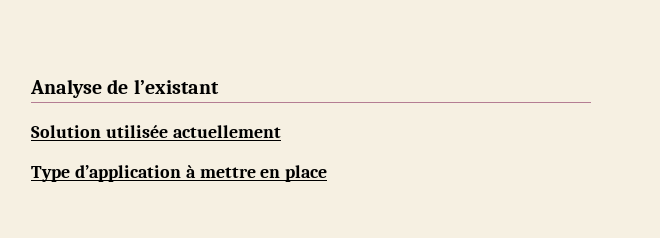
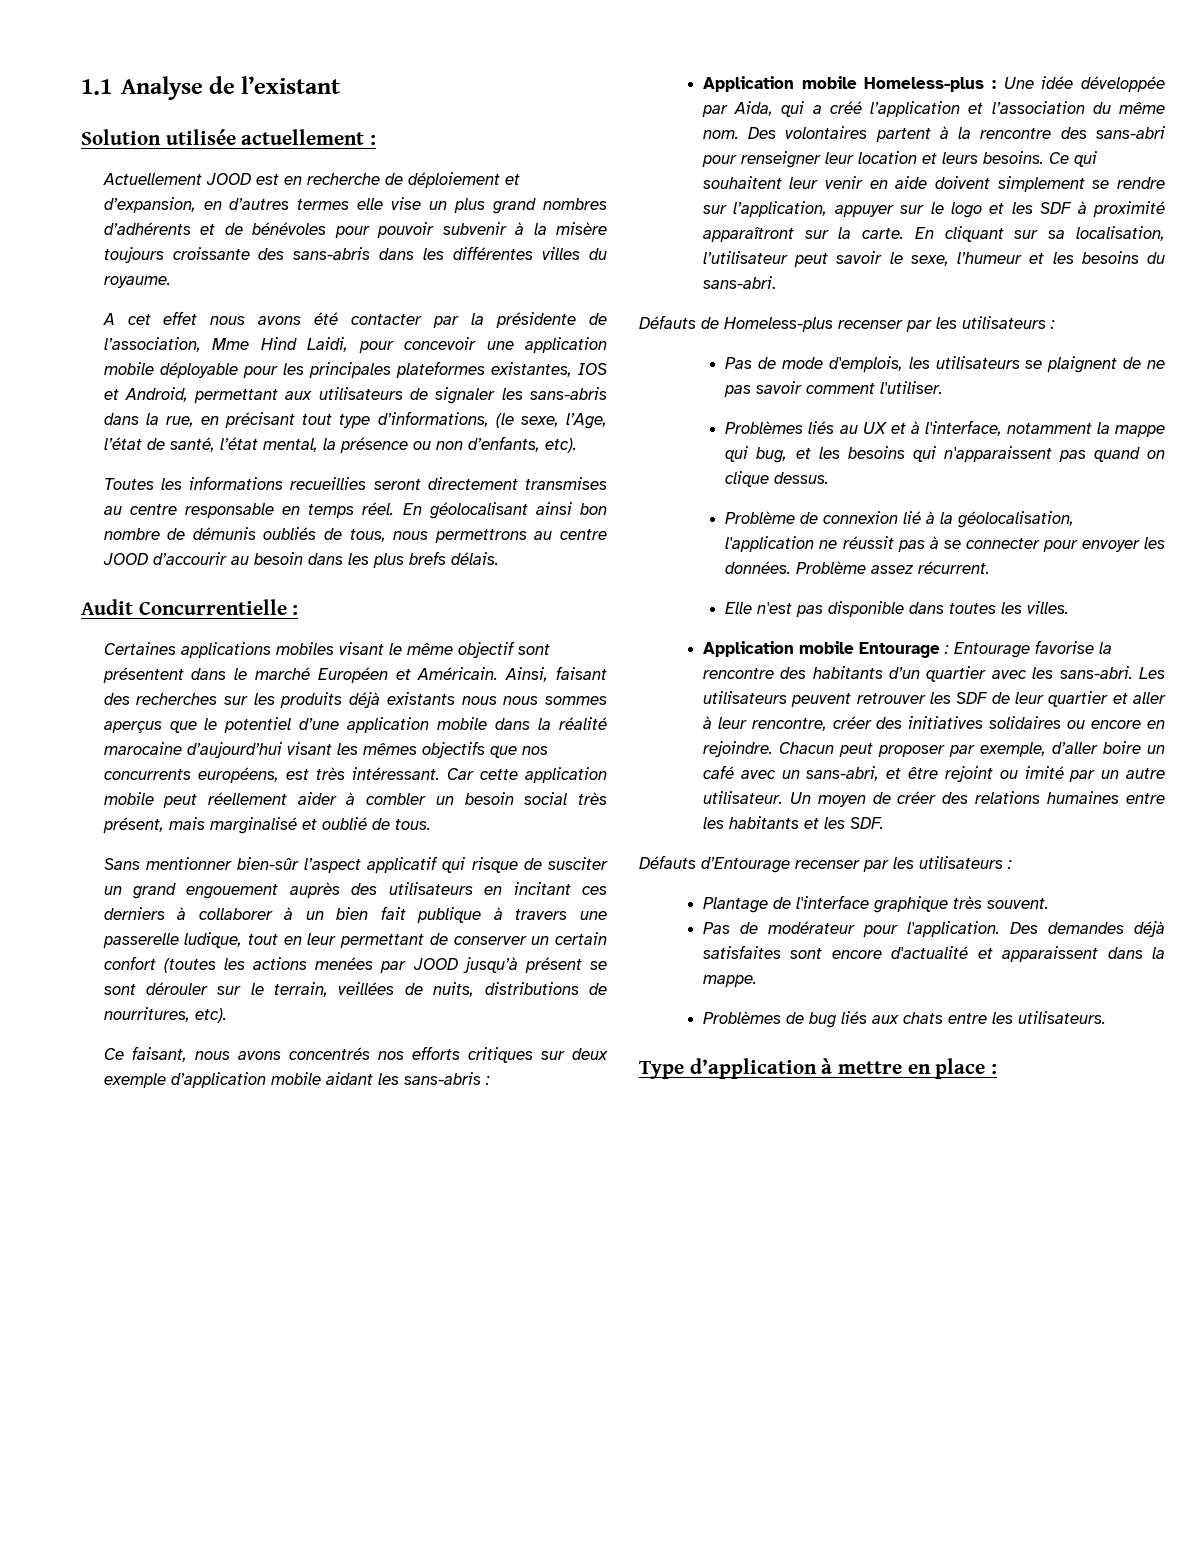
(30, 88) none -> [81,79,112,95] 1.1
(281, 131) none -> [370,134,377,145] [102,172,520,188] [103,197,608,214] [103,222,607,238] [103,246,607,263] [103,276,171,288] [102,311,607,328] [103,337,607,353] [103,361,607,378] [103,387,607,404] [103,411,607,429] [103,436,577,453] [103,476,607,490] [103,502,607,519] [103,527,607,543] [102,551,499,568] [81,599,299,615] [103,641,550,658] [102,666,607,683] [103,692,607,708] [103,717,608,733] [103,741,548,758] [103,767,607,783] [103,792,607,808] [102,817,431,834] [103,856,608,873] [103,882,607,899] [103,906,607,923] [102,932,607,948] [103,956,607,973] [103,982,607,997] [103,1007,227,1023] [103,1046,608,1063] [103,1072,490,1088] [702,76,1165,92] [701,101,1165,117] [702,126,1165,142] [701,151,1097,168] [702,176,1165,192] [702,201,1165,218] [702,226,1165,242] [702,251,1165,267] [702,276,775,289] [639,315,1055,332] [725,356,1165,373] [724,381,944,397] [725,420,1165,437] [725,446,1165,463] [725,471,830,487] [725,511,1075,528] [725,536,1165,552] [725,561,991,574] [725,601,1070,617] [702,640,1112,658] [702,666,1165,682] [702,691,1167,707] [702,716,1165,731] [702,741,1165,757] [702,765,1165,782] [702,791,1165,807] [702,816,884,829] [639,855,1012,873] [702,895,1049,913] [702,921,1165,937] [702,945,1165,962] [702,975,757,987] [702,1011,1106,1028] : // Actuellement JOOD est en recherche de déploiement et d’expansion, en d’autres termes elle vise un plus grand nombres d’adhérents et de bénévoles pour pouvoir subvenir à la misère toujours croissante des sans-abris dans les différentes villes du royaume. // A cet effet nous avons été contacter par la présidente de l’association, Mme Hind Laidi, pour concevoir une application mobile déployable pour les principales plateformes existantes, IOS et Android, permettant aux utilisateurs de signaler les sans-abris dans la rue, en précisant tout type d’informations, (le sexe, l’Age, l’état de santé, l’état mental, la présence ou non d’enfants, etc). // Toutes les informations recueillies seront directement transmises au centre responsable en temps réel. En géolocalisant ainsi bon nombre de démunis oubliés de tous, nous permettrons au centre JOOD d’accourir au besoin dans les plus brefs délais. // Audit Concurrentielle : // Certaines applications mobiles visant le même objectif sont présentent dans le marché Européen et Américain. Ainsi, faisant des recherches sur les produits déjà existants nous nous sommes aperçus que le potentiel d’une application mobile dans la réalité marocaine d’aujourd’hui visant les mêmes objectifs que nos concurrents européens, est très intéressant. Car cette application mobile peut réellement aider à combler un besoin social très présent, mais marginalisé et oublié de tous. // Sans mentionner bien-sûr l’aspect applicatif qui risque de susciter un grand engouement auprès des utilisateurs en incitant ces derniers à collaborer à un bien fait publique à travers une passerelle ludique, tout en leur permettant de conserver un certain confort (toutes les actions menées par JOOD jusqu’à présent se sont dérouler sur le terrain, veillées de nuits, distributions de nourritures, etc). // Ce faisant, nous avons concentrés nos efforts critiques sur deux exemple d’application mobile aidant les sans-abris : // Application mobile Homeless-plus : Une idée développée par Aida, qui a créé l’application et l’association du même nom. Des volontaires partent à la rencontre des sans-abri pour renseigner leur location et leurs besoins. Ce qui souhaitent leur venir en aide doivent simplement se rendre sur l’application, appuyer sur le logo et les SDF à proximité apparaîtront sur la carte. En cliquant sur sa localisation, l’utilisateur peut savoir le sexe, l’humeur et les besoins du sans-abri. // Défauts de Homeless-plus recenser par les utilisateurs : // Pas de mode d'emplois, les utilisateurs se plaignent de ne pas savoir comment l'utiliser. // Problèmes liés au UX et à l'interface, notamment la mappe qui bug, et les besoins qui n'apparaissent pas quand on clique dessus. // Problème de connexion lié à la géolocalisation, l'application ne réussit pas à se connecter pour envoyer les données. Problème assez récurrent. // Elle n'est pas disponible dans toutes les villes. // Application mobile Entourage : Entourage favorise la rencontre des habitants d’un quartier avec les sans-abri. Les utilisateurs peuvent retrouver les SDF de leur quartier et aller à leur rencontre, créer des initiatives solidaires ou encore en rejoindre. Chacun peut proposer par exemple, d’aller boire un café avec un sans-abri, et être rejoint ou imité par un autre utilisateur. Un moyen de créer des relations humaines entre les habitants et les SDF. // Défauts d’Entourage recenser par les utilisateurs : // Plantage de l'interface graphique très souvent. // Pas de modérateur pour l'application. Des demandes déjà satisfaites sont encore d'actualité et apparaissent dans la mappe. // Problèmes de bug liés aux chats entre les utilisateurs.
(328, 173) none -> [991,1063,998,1074] :

